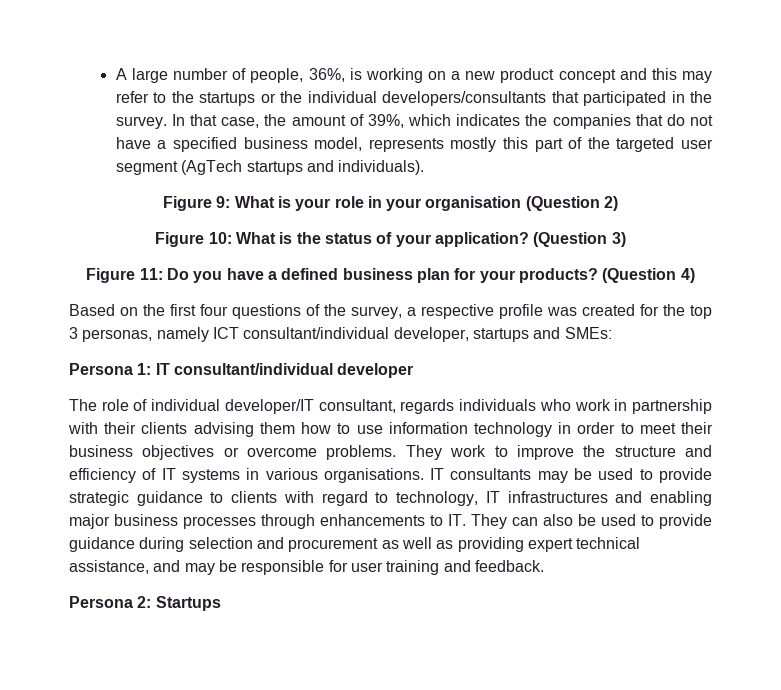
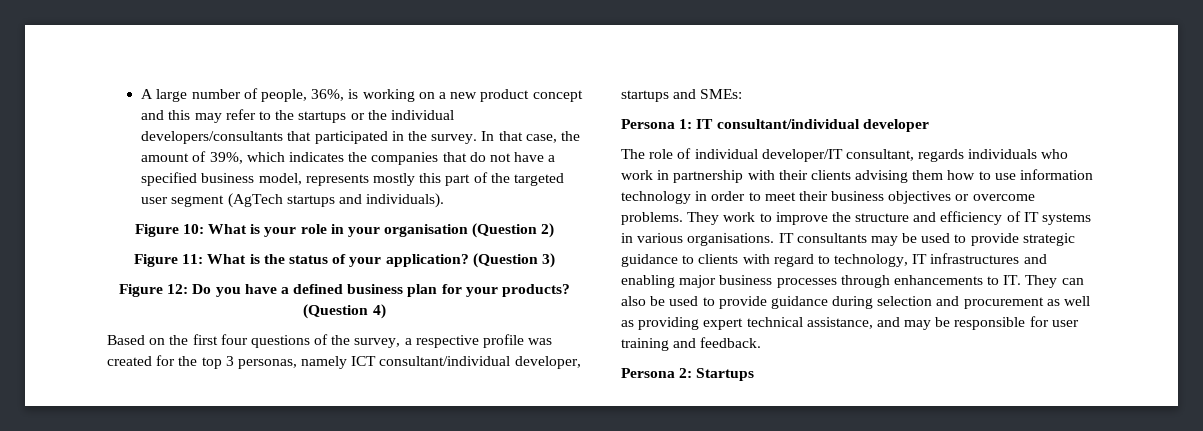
[216,196,231,208] 9: -> [182,224,204,234] 10:
[208,232,232,244] 10: -> [182,254,204,264] 11:
[139,268,163,280] 11: -> [167,284,189,294] 12:

